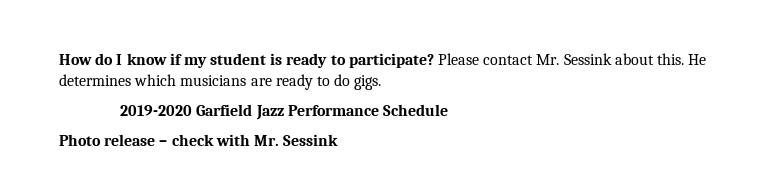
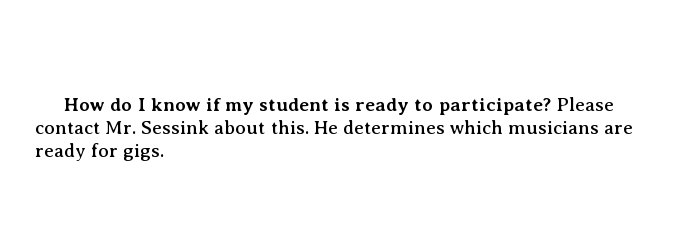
[316,74,351,86] to do -> [91,143,119,157] for
[120,104,448,120] [59,134,339,146] // 2019-2020 Garfield Jazz Performance Schedule // Photo release – check with Mr. Sessink -> (165, 152) none

